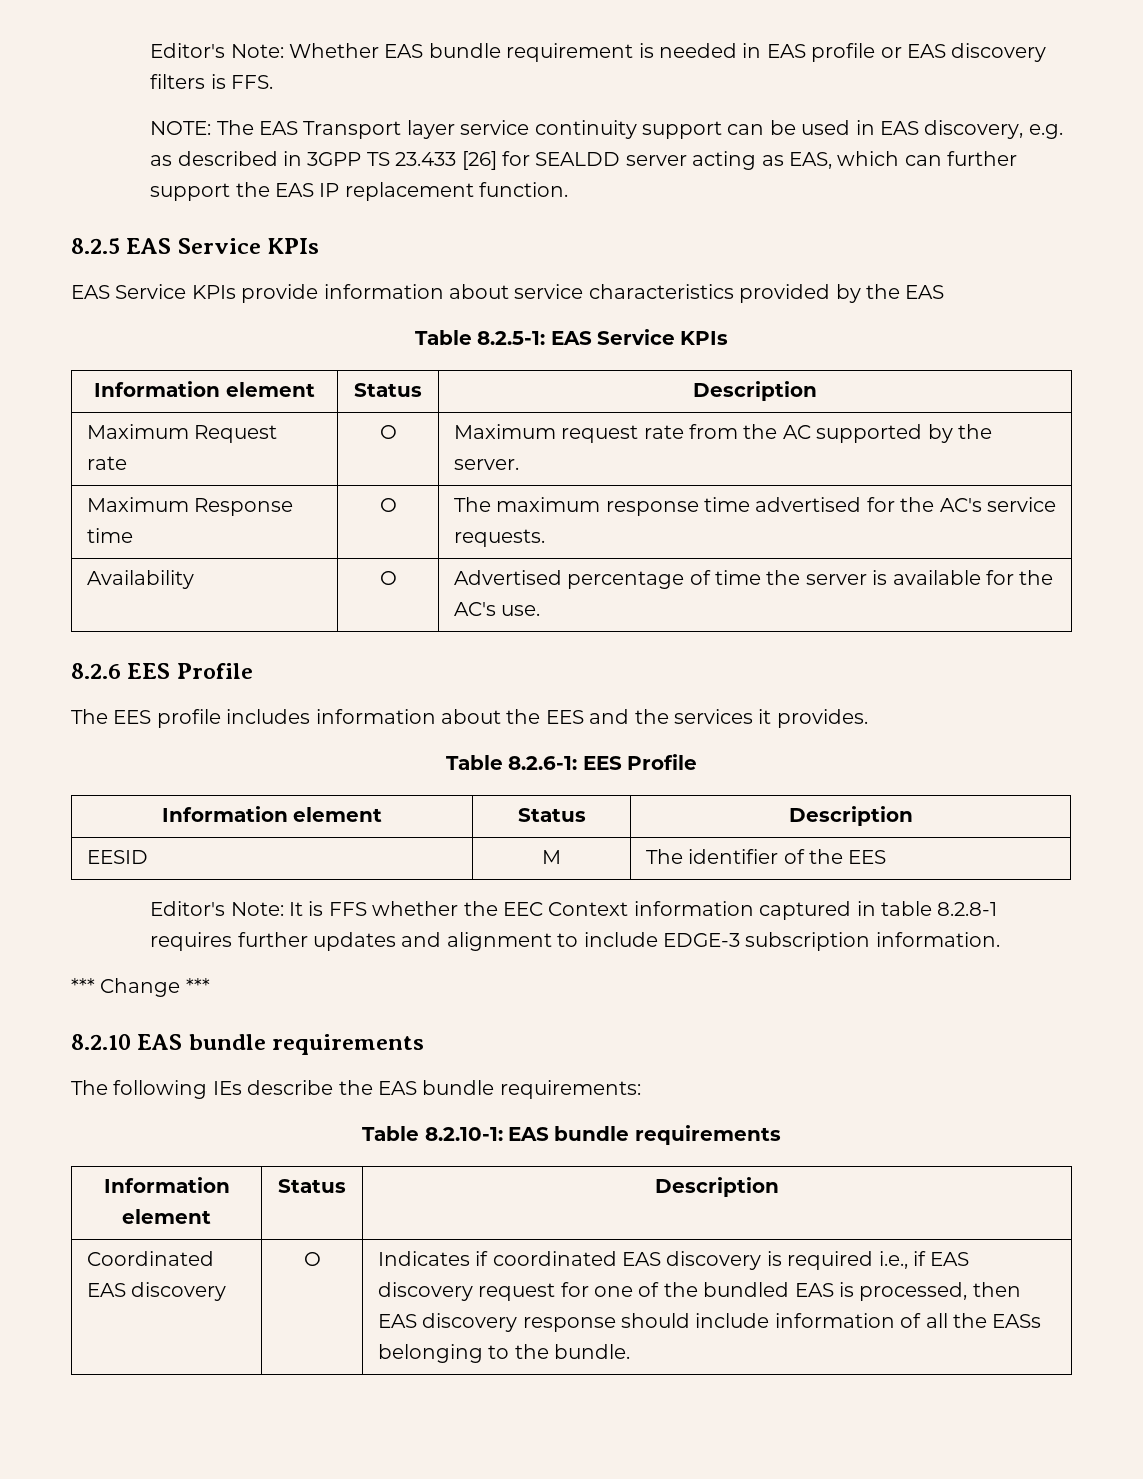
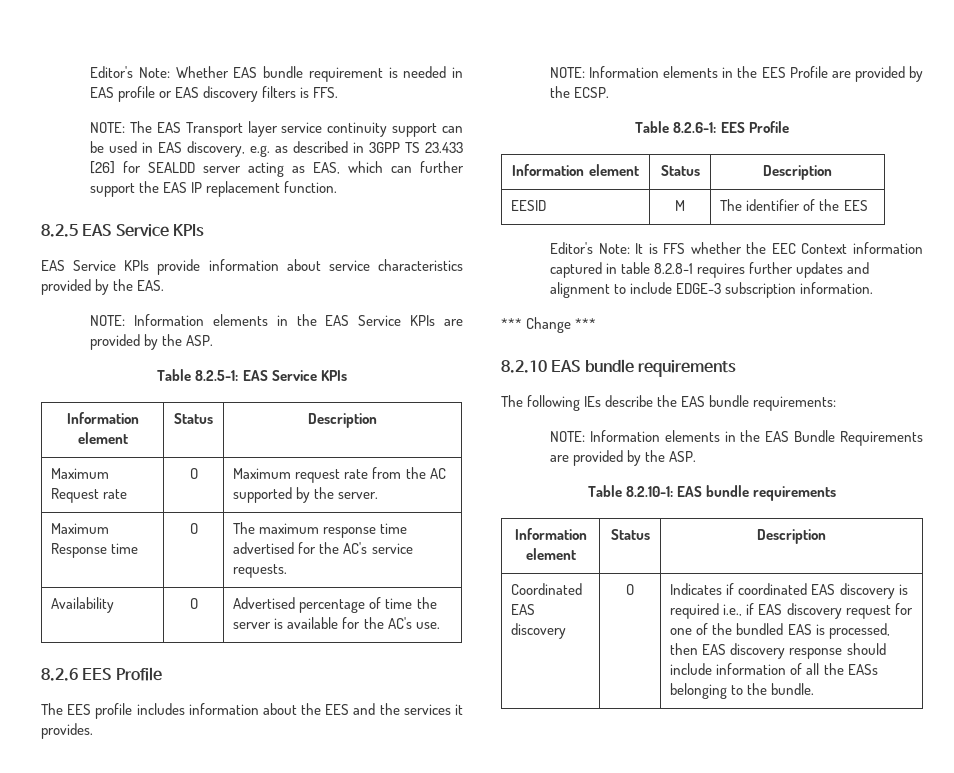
[905,285,945,299] EAS -> [137,280,165,291] [90,314,464,326] [90,334,214,350] EAS. // NOTE: Information elements in the EAS Service KPIs are provided by the ASP.
(868, 718) none -> [550,66,923,82] [550,86,610,98] // NOTE: Information elements in the EES Profile are provided by the ECSP.
(641, 1089) none -> [550,430,924,446] [550,450,697,466] // NOTE: Information elements in the EAS Bundle Requirements are provided by the ASP.

